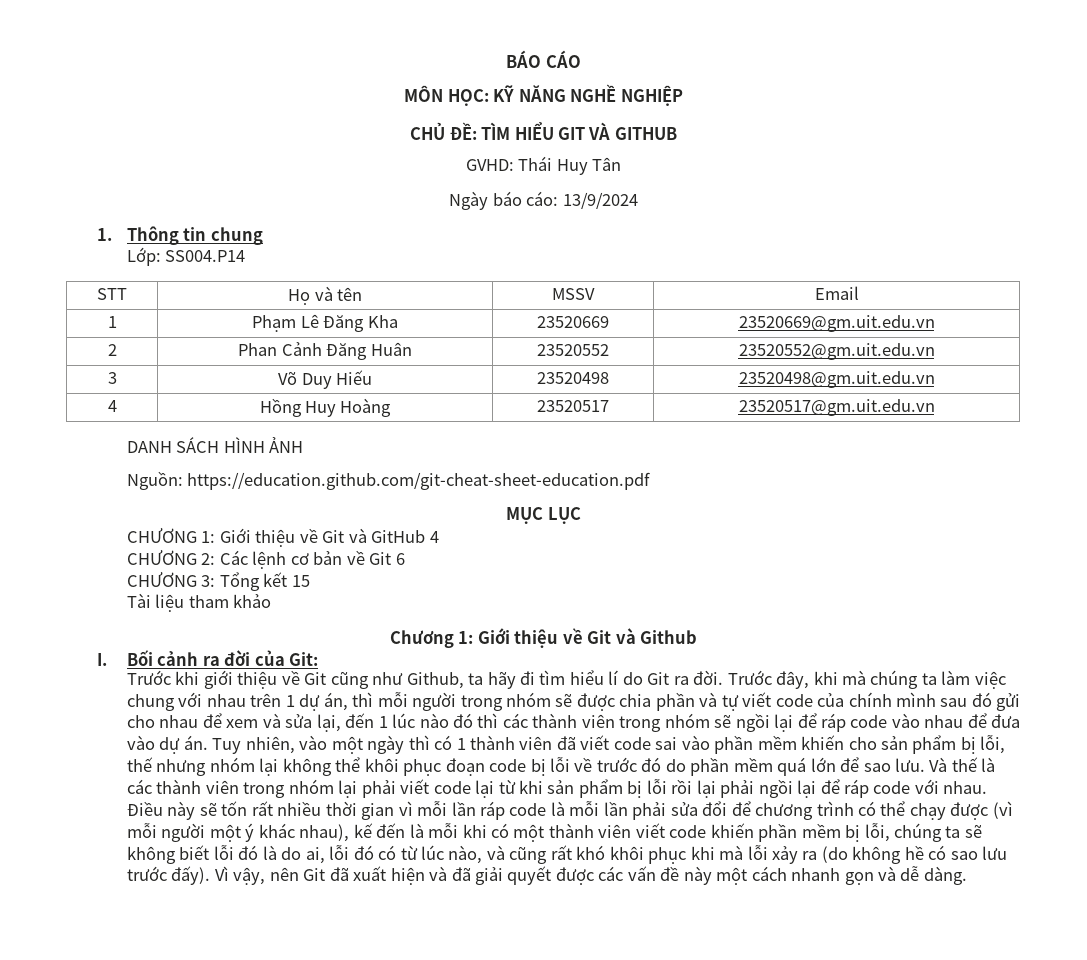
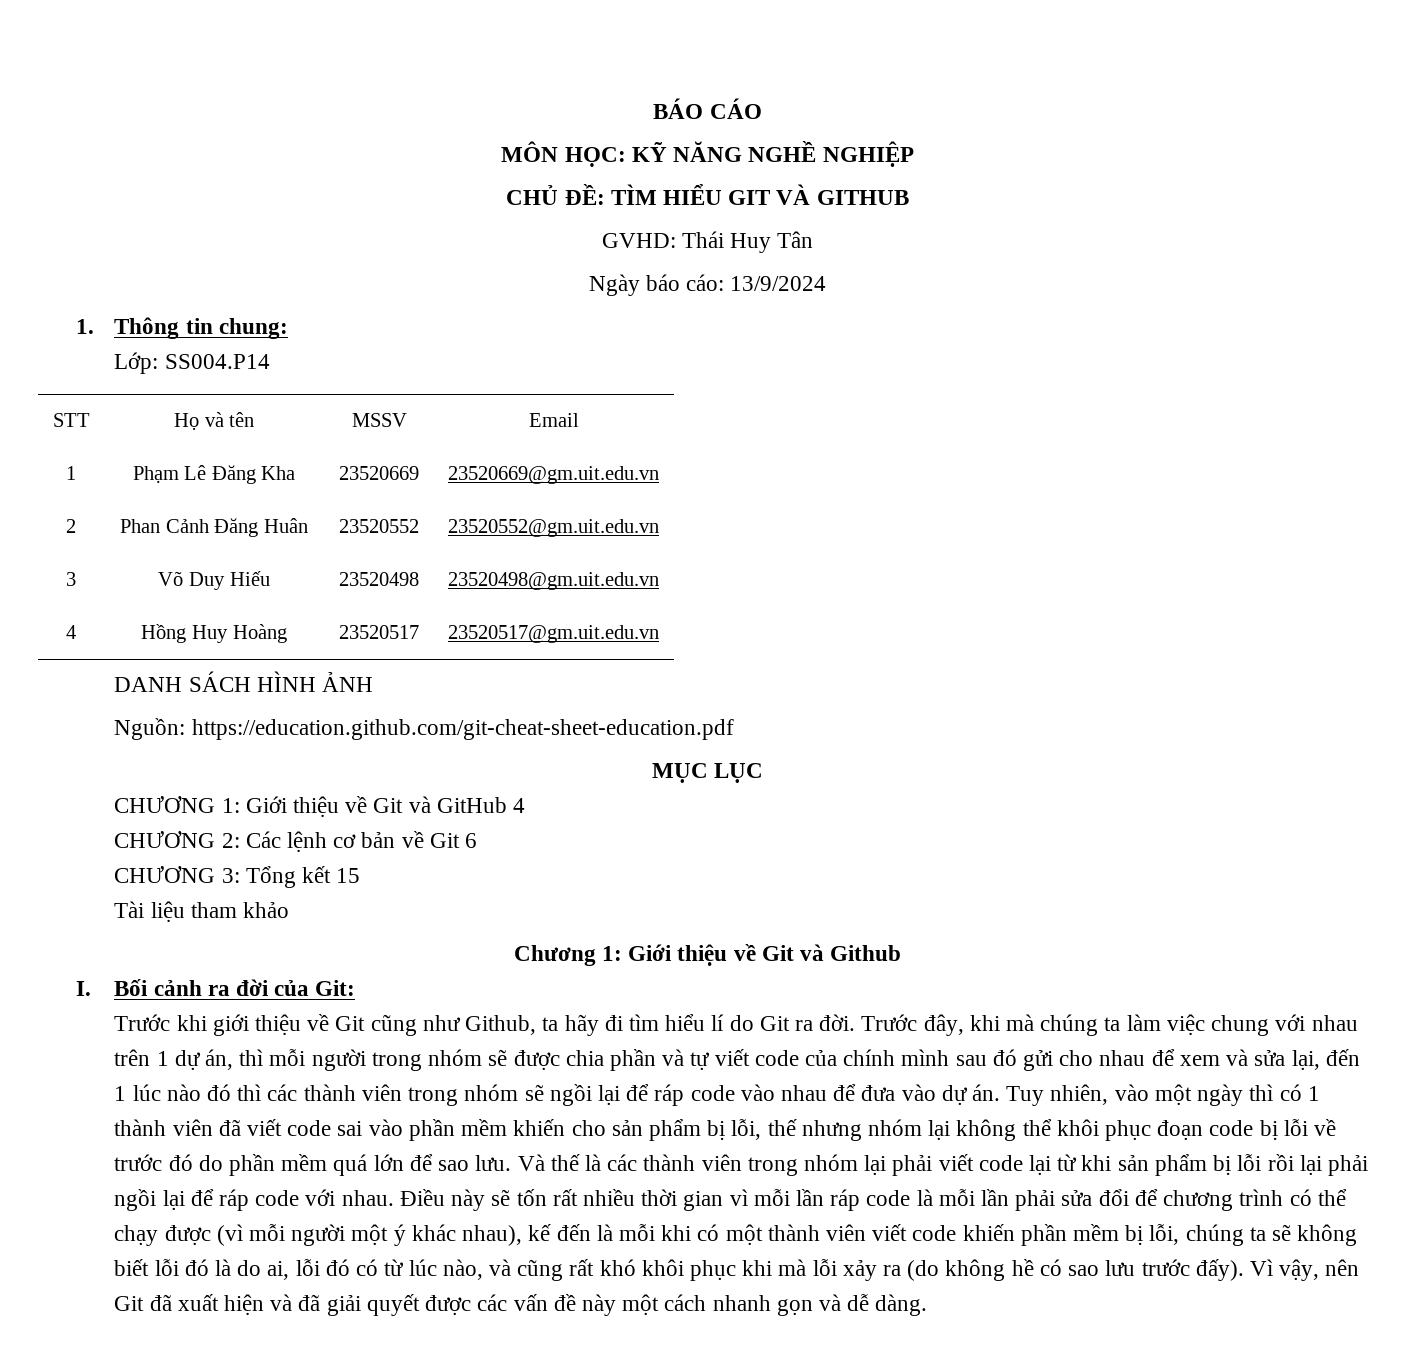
[210,227,263,245] chung -> [218,318,288,339] chung:

